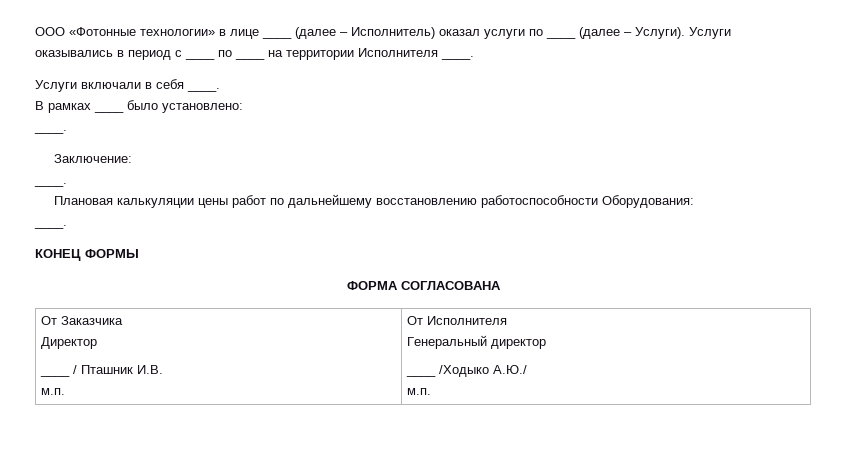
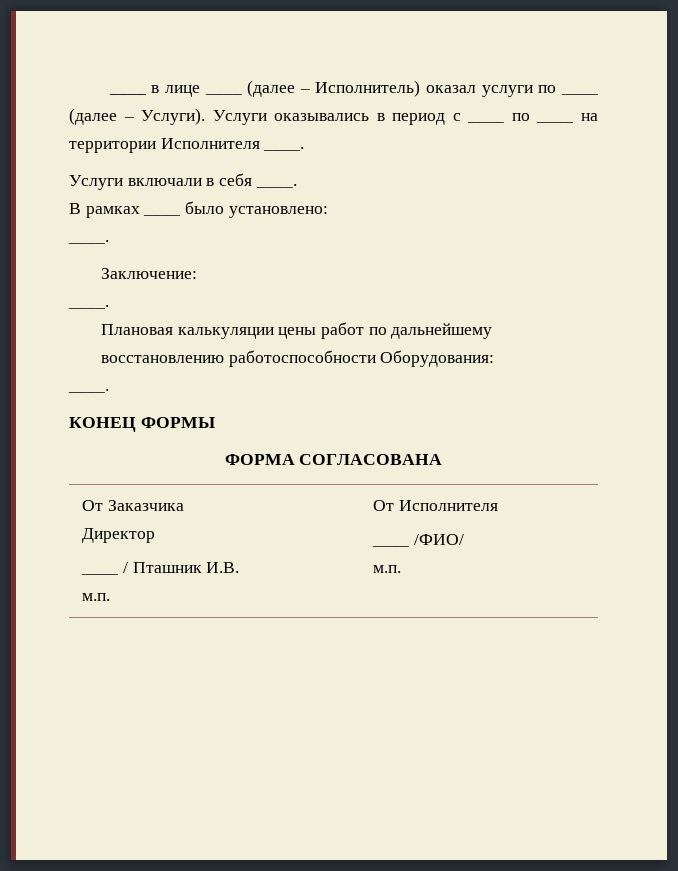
[35,27,215,36] ООО «Фотонные технологии» -> [108,93,146,95] ____
[407,335,547,349] [406,365,528,377] // Генеральный директор // ____ /Ходыко А.Ю./ -> [372,545,410,547] [413,534,464,545] // ____ /ФИО/

